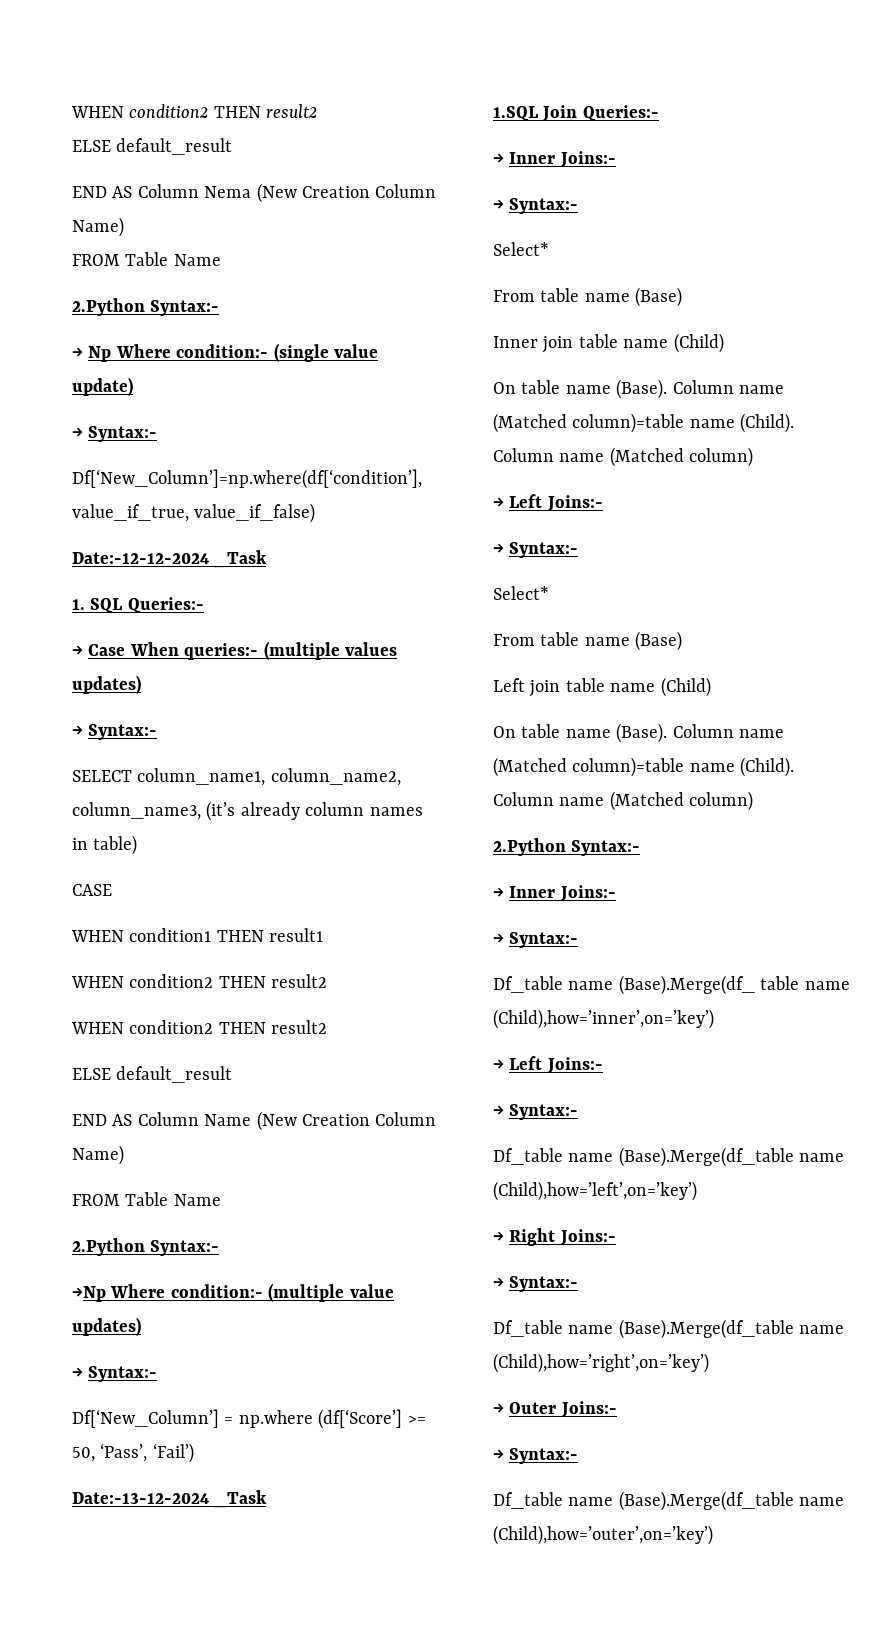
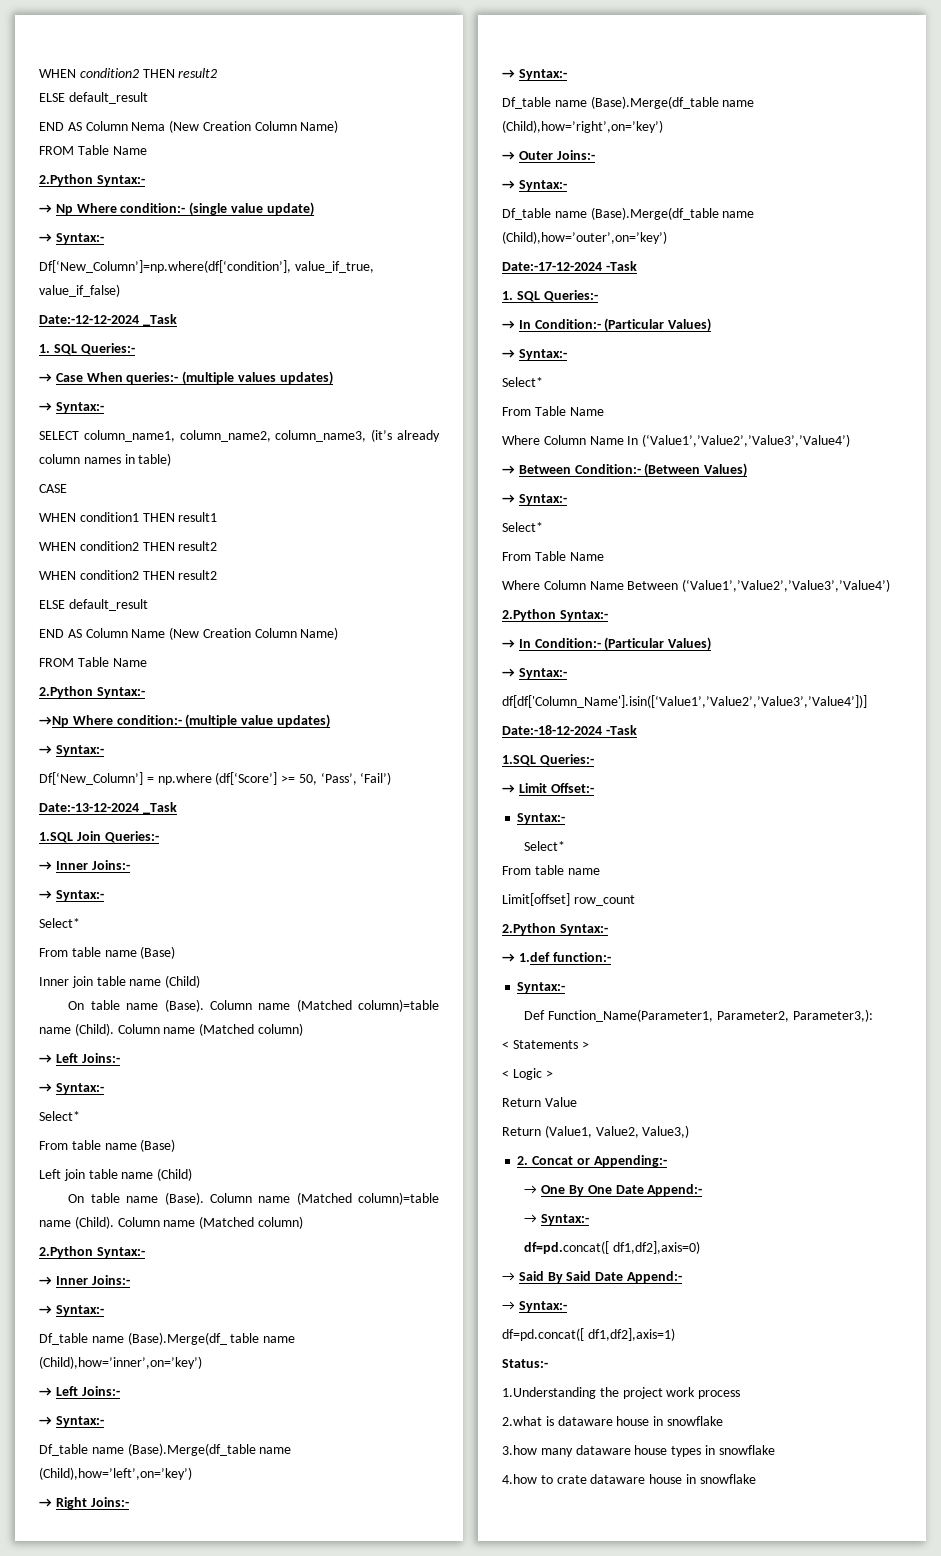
(713, 1535) none -> [502,261,637,271] [502,290,598,302] [502,318,712,332] [502,349,567,360] [502,377,543,387] [502,406,604,416] [502,434,851,447] [502,463,748,477] [502,494,567,505] [502,522,543,532] [502,551,604,561] [502,579,891,592] [502,609,608,621] [502,637,712,651] [502,668,567,679] [502,695,867,708] [502,725,637,735] [502,754,594,766] [502,783,594,793] [517,813,566,824] [524,841,566,851] [502,865,600,875] [502,893,635,906] [502,923,608,935] [502,952,611,962] [517,982,566,993] [524,1009,873,1022] [502,1040,589,1049] [502,1068,553,1080] [502,1097,577,1107] [502,1125,690,1138] [517,1155,667,1167] [524,1184,703,1196] [524,1214,590,1225] [524,1241,701,1254] [502,1271,682,1283] [502,1301,567,1312] [502,1328,675,1341] [502,1359,548,1368] [502,1387,741,1399] [502,1416,723,1426] [502,1445,775,1457] [502,1474,756,1484] // Date:-17-12-2024 -Task // 1. SQL Queries:- // → In Condition:- (Particular Values) // → Syntax:- // Select* // From Table Name // Where Column Name In (‘Value1’,’Value2’,’Value3’,’Value4’) // → Between Condition:- (Between Values) // → Syntax:- // Select* // From Table Name // Where Column Name Between (‘Value1’,’Value2’,’Value3’,’Value4’) // 2.Python Syntax:- // → In Condition:- (Particular Values) // → Syntax:- // df[df['Column_Name'].isin([‘Value1’,’Value2’,’Value3’,’Value4’])] // Date:-18-12-2024 -Task // 1.SQL Queries:- // → Limit Offset:- // Syntax:- // Select* // From table name // Limit[offset] row_count // 2.Python Syntax:- // → 1.def function:- // Syntax:- // Def Function_Name(Parameter1, Parameter2, Parameter3,): // < Statements > // < Logic > // Return Value // Return (Value1, Value2, Value3,) // 2. Concat or Appending:- // → One By One Date Append:- // → Syntax:- // df=pd.concat([ df1,df2],axis=0) // → Said By Said Date Append:- // → Syntax:- // df=pd.concat([ df1,df2],axis=1) // Status:- // 1.Understanding the project work process // 2.what is dataware house in snowflake // 3.how many dataware house types in snowflake // 4.how to crate dataware house in snowflake

